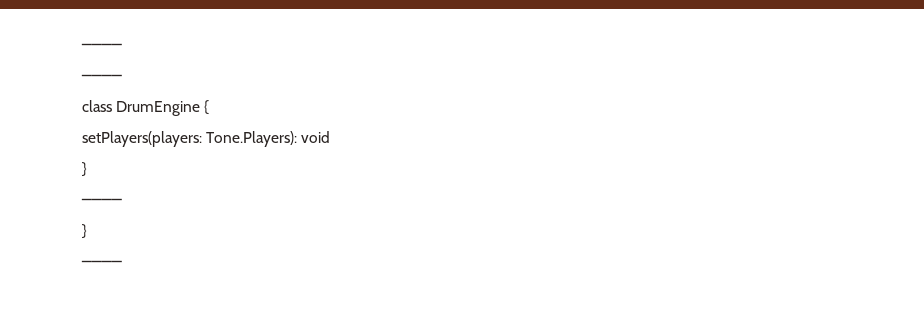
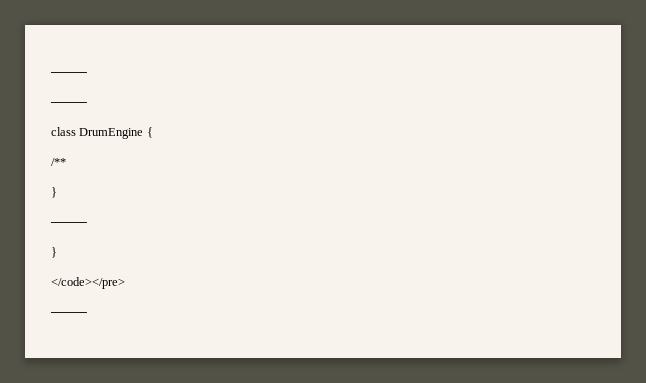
[82,131,331,147] setPlayers(players: Tone.Players): void -> [51,158,66,166] /**
(87, 231) none -> [51,277,125,289] // </code></pre>

